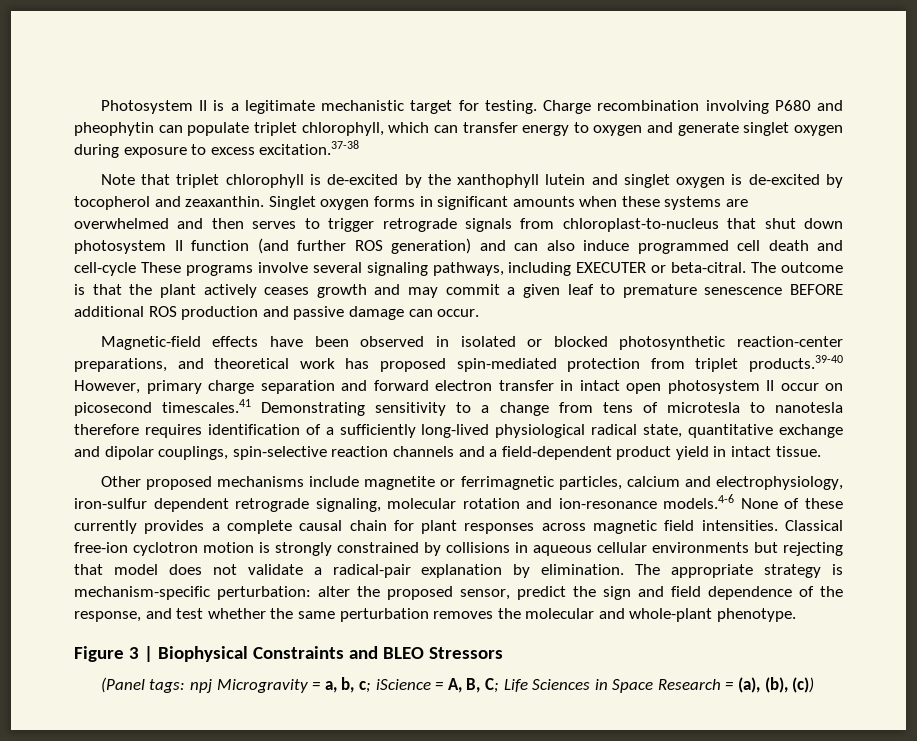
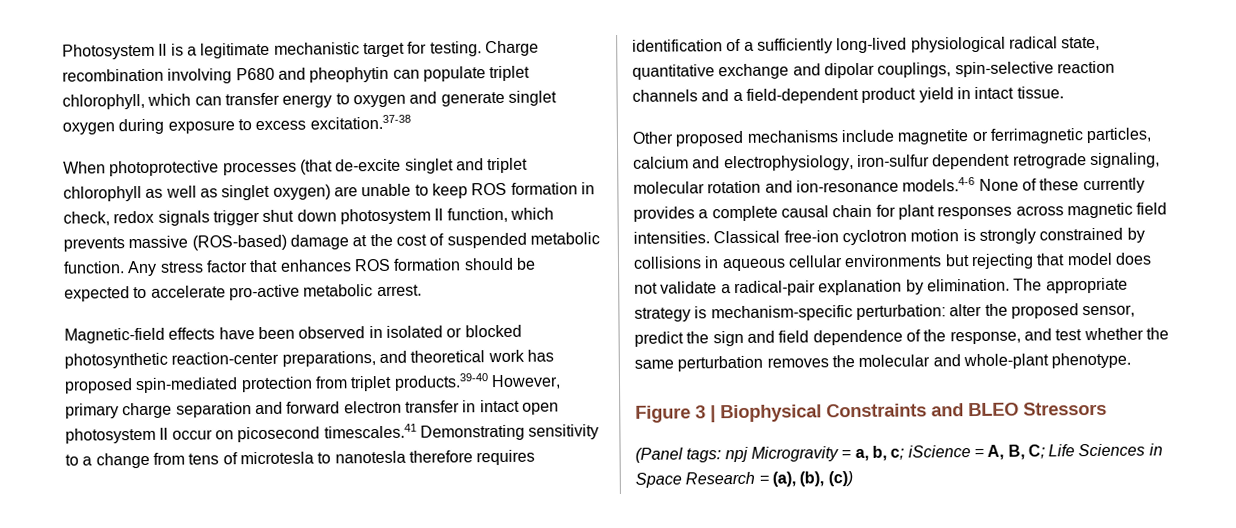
[100,174,843,188] [74,196,749,210] [74,218,843,232] [74,238,843,254] [74,262,843,276] [74,284,843,298] [74,306,480,320] Note that triplet chlorophyll is de-excited by the xanthophyll lutein and singlet oxygen is de-excited by tocopherol and zeaxanthin. Singlet oxygen forms in significant amounts when these systems are overwhelmed and then serves to trigger retrograde signals from chloroplast-to-nucleus that shut down photosystem II function (and further ROS generation) and can also induce programmed cell death and cell-cycle These programs involve several signaling pathways, including EXECUTER or beta-citral. The outcome is that the plant actively ceases growth and may commit a given leaf to premature senescence BEFORE additional ROS production and passive damage can occur. -> [63,157,529,177] [63,182,595,202] [63,207,554,226] [63,232,600,252] [63,257,536,277] [64,284,422,302] When photoprotective processes (that de-excite singlet and triplet chlorophyll as well as singlet oxygen) are unable to keep ROS formation in check, redox signals trigger shut down photosystem II function, which prevents massive (ROS-based) damage at the cost of suspended metabolic function. Any stress factor that enhances ROS formation should be expected to accelerate pro-active metabolic arrest.

